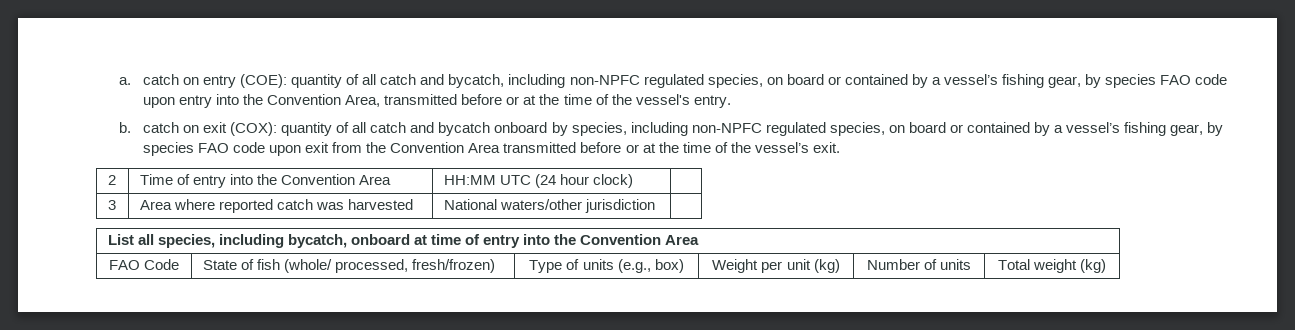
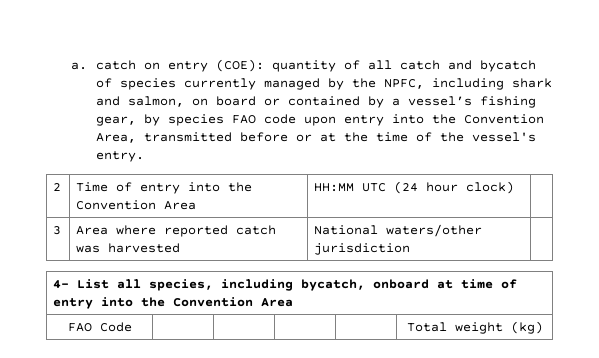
[448,74,763,88] bycatch, including non-NPFC regulated species, -> [479,60,536,72] [95,78,552,90] [95,96,184,107] bycatch of species currently managed by the NPFC, including shark and salmon,
[119,122,1224,136] [142,142,840,156] // b. catch on exit (COX): quantity of all catch and bycatch onboard by species, including non-NPFC regulated species, on board or contained by a vessel’s fishing gear, by species FAO code upon exit from the Convention Area transmitted before or at the time of the vessel’s exit. -> (144, 156) none
(655, 206) none -> [53,280,70,288] 4-
[202,259,496,273] [529,259,684,273] [712,259,840,273] [866,259,972,270] State of fish (whole/ processed, fresh/frozen) | Type of units (e.g., box) | Weight per unit (kg) | Number of units -> (132, 327) | | |

